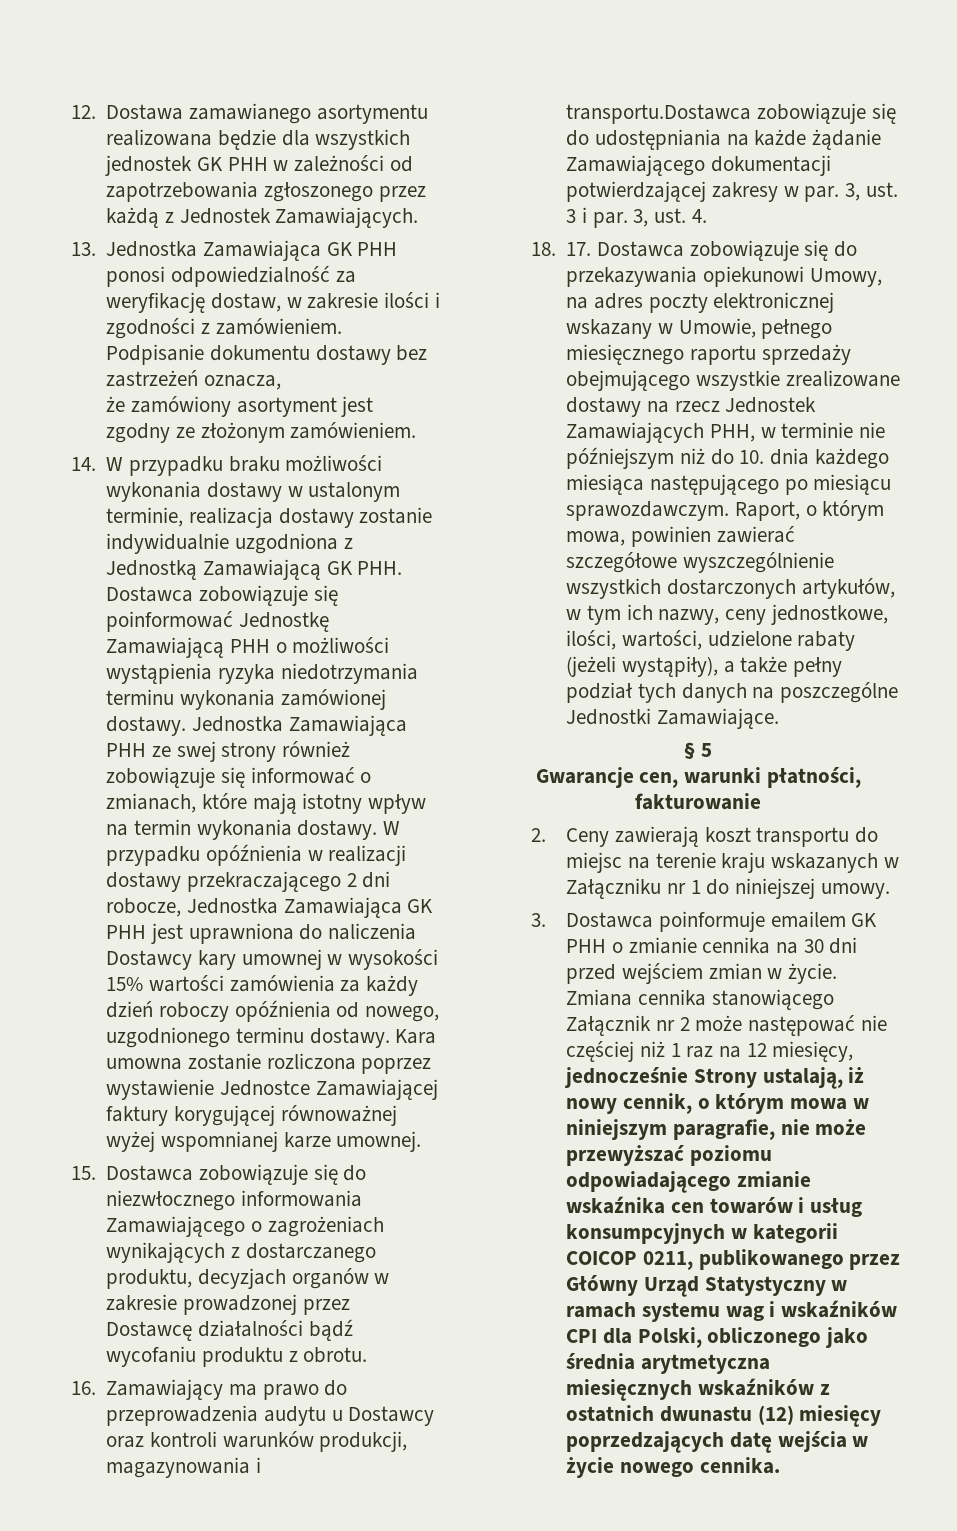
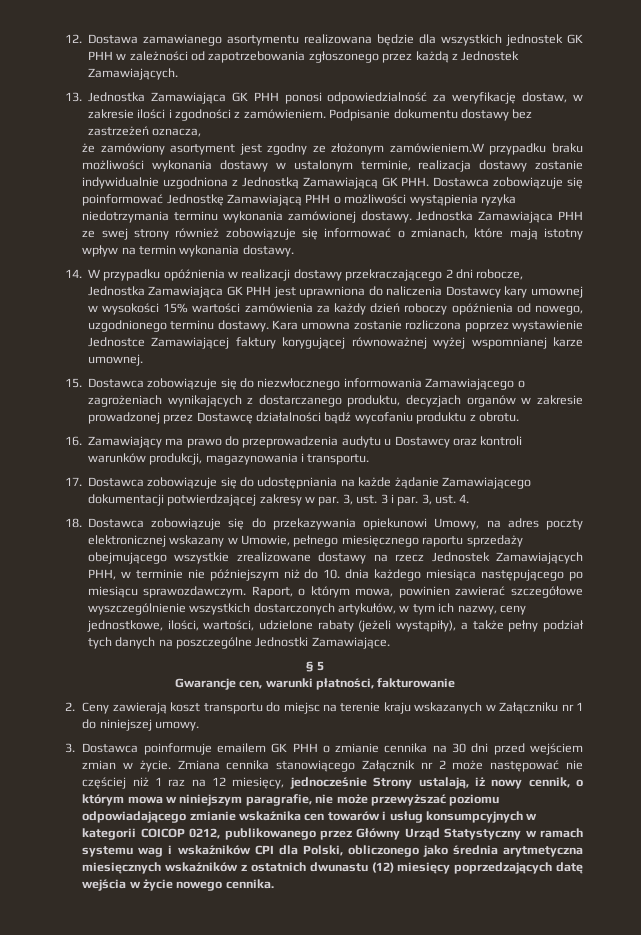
[290,422,417,439] [70,457,124,471] zamówieniem. // 14. W -> [389,143,484,153] zamówieniem.W
(378, 830) none -> [64,269,82,278] // 14.
[566,104,752,124] transportu.Dostawca -> [307,454,370,465] [64,477,144,487] transportu. // 17. Dostawca
[566,242,592,256] 17. -> (82, 523) none
[642,1251,693,1270] 0211, -> [189,828,221,839] 0212,

